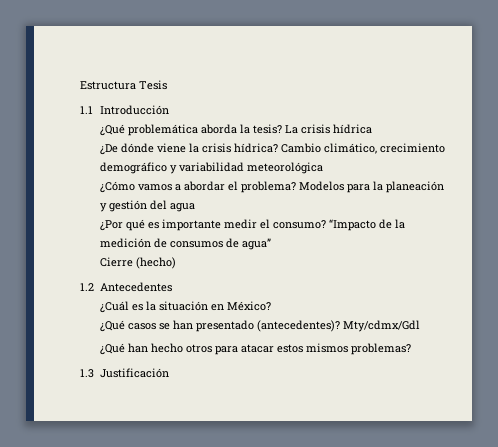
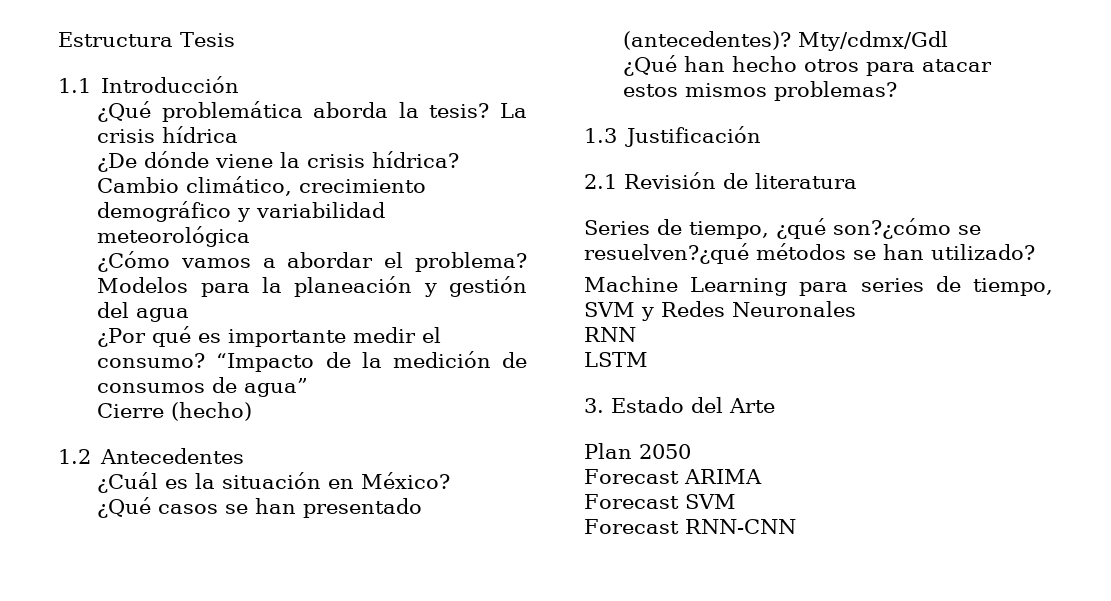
(169, 373) none -> [584,172,857,189] [584,218,981,239] [584,243,1035,264] [584,276,1053,296] [584,301,856,321] [584,327,636,342] [584,352,648,367] [584,397,775,413] [584,443,691,459] [584,469,762,484] [584,494,736,509] [584,519,796,534] // 2.1 Revisión de literatura // Series de tiempo, ¿qué son?¿cómo se resuelven?¿qué métodos se han utilizado? // Machine Learning para series de tiempo, SVM y Redes Neuronales // RNN // LSTM // 3. Estado del Arte // Plan 2050 // Forecast ARIMA // Forecast SVM // Forecast RNN-CNN

